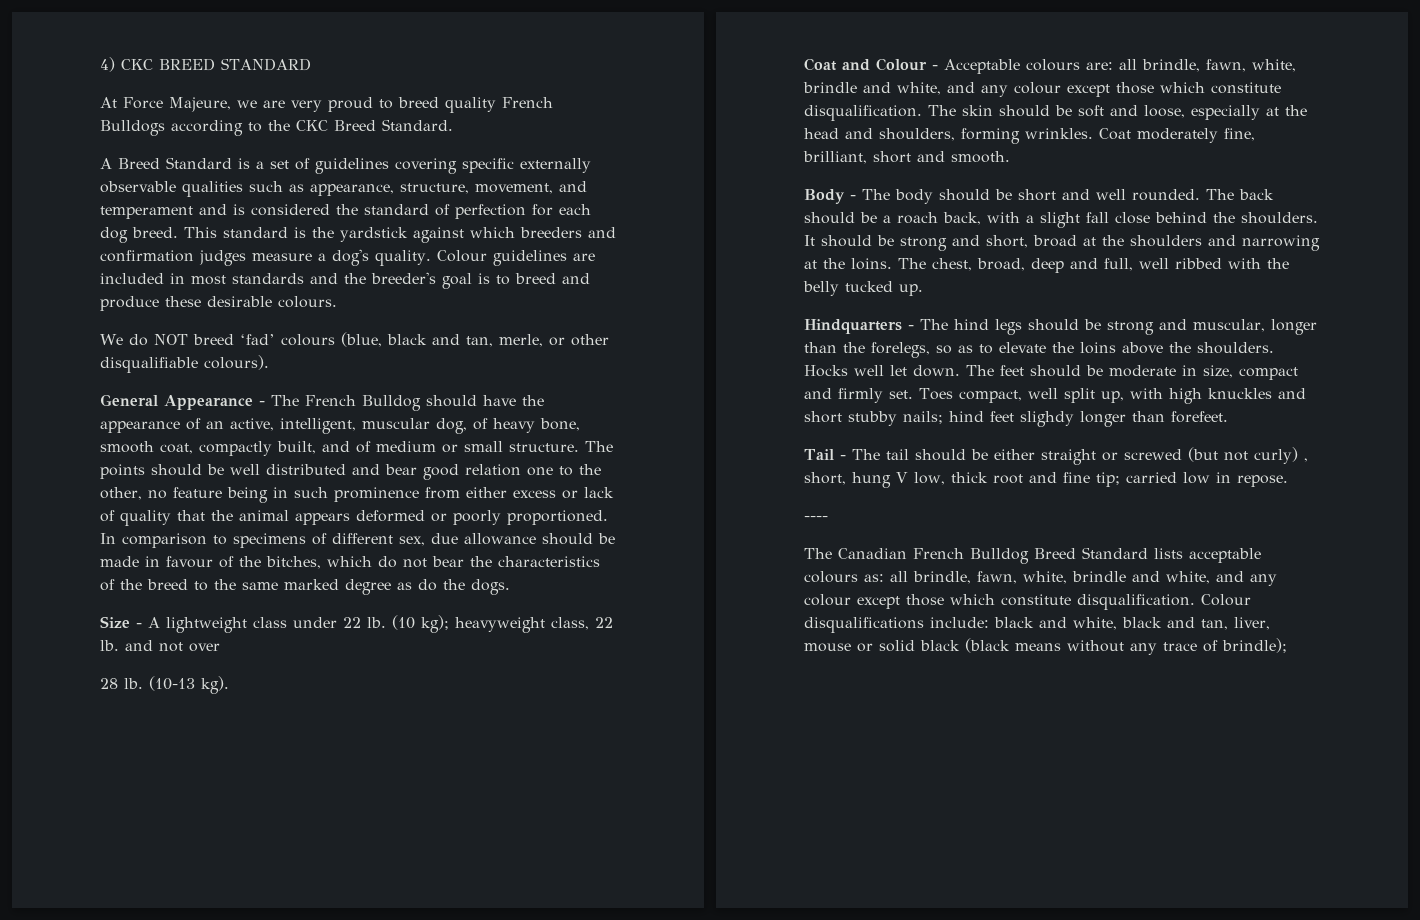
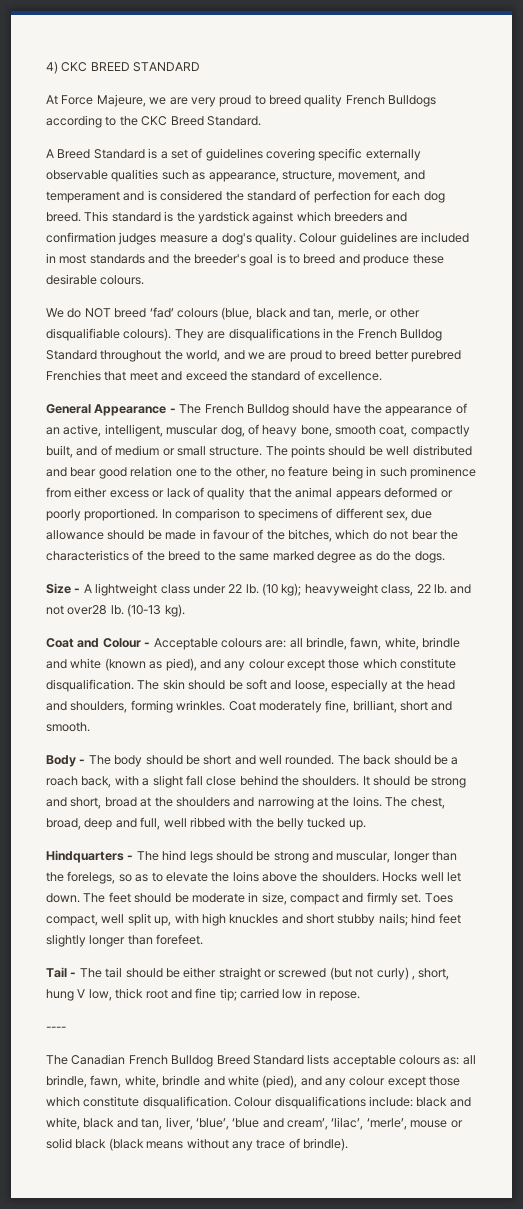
(269, 362) none -> [174,328,442,341] [46,350,462,362] [46,370,382,381] They are disqualifications in the French Bulldog Standard throughout the world, and we are proud to breed better purebred Frenchies that meet and exceed the standard of excellence.
[189,643,220,652] [100,678,118,689] over // 28 -> [67,605,108,615] over28
[897,82,941,95] white, -> [70,658,197,671] white (known as pied),
[1020,411,1074,427] slighdy -> [46,934,86,947] slightly
[1166,571,1210,584] white, -> [227,1075,298,1088] white (pied),
(1270, 623) none -> [195,1117,407,1130] ‘blue’, ‘blue and cream’, ‘lilac’, ‘merle’,
[1222,638,1287,653] brindle); -> [303,1138,348,1151] brindle).

